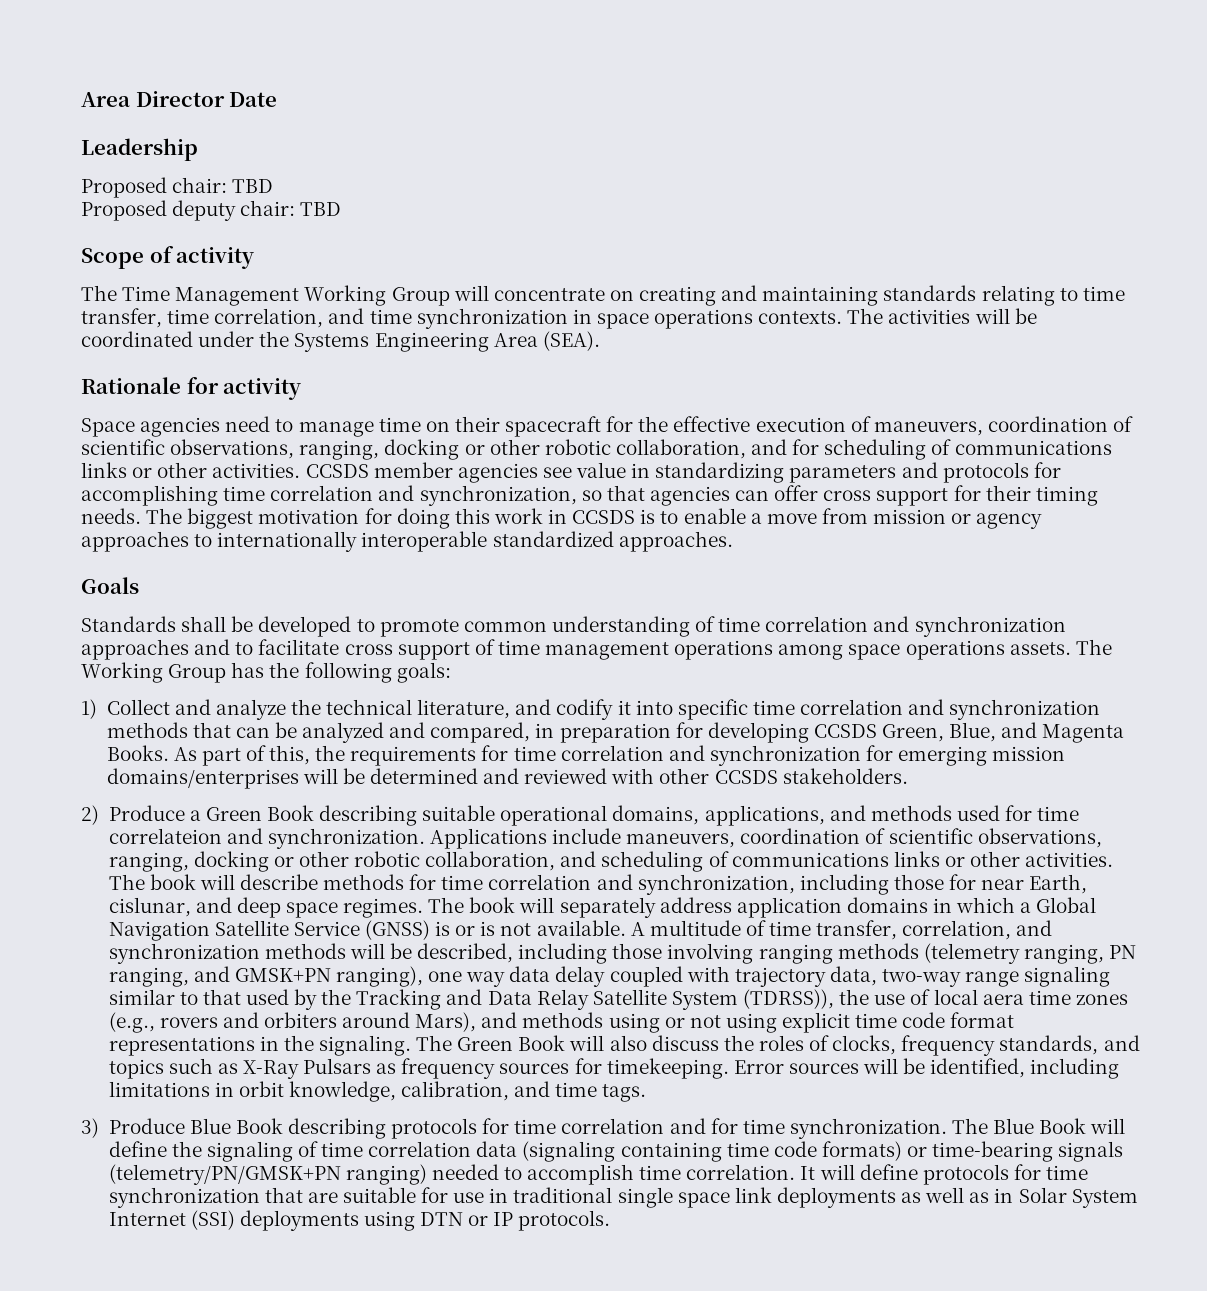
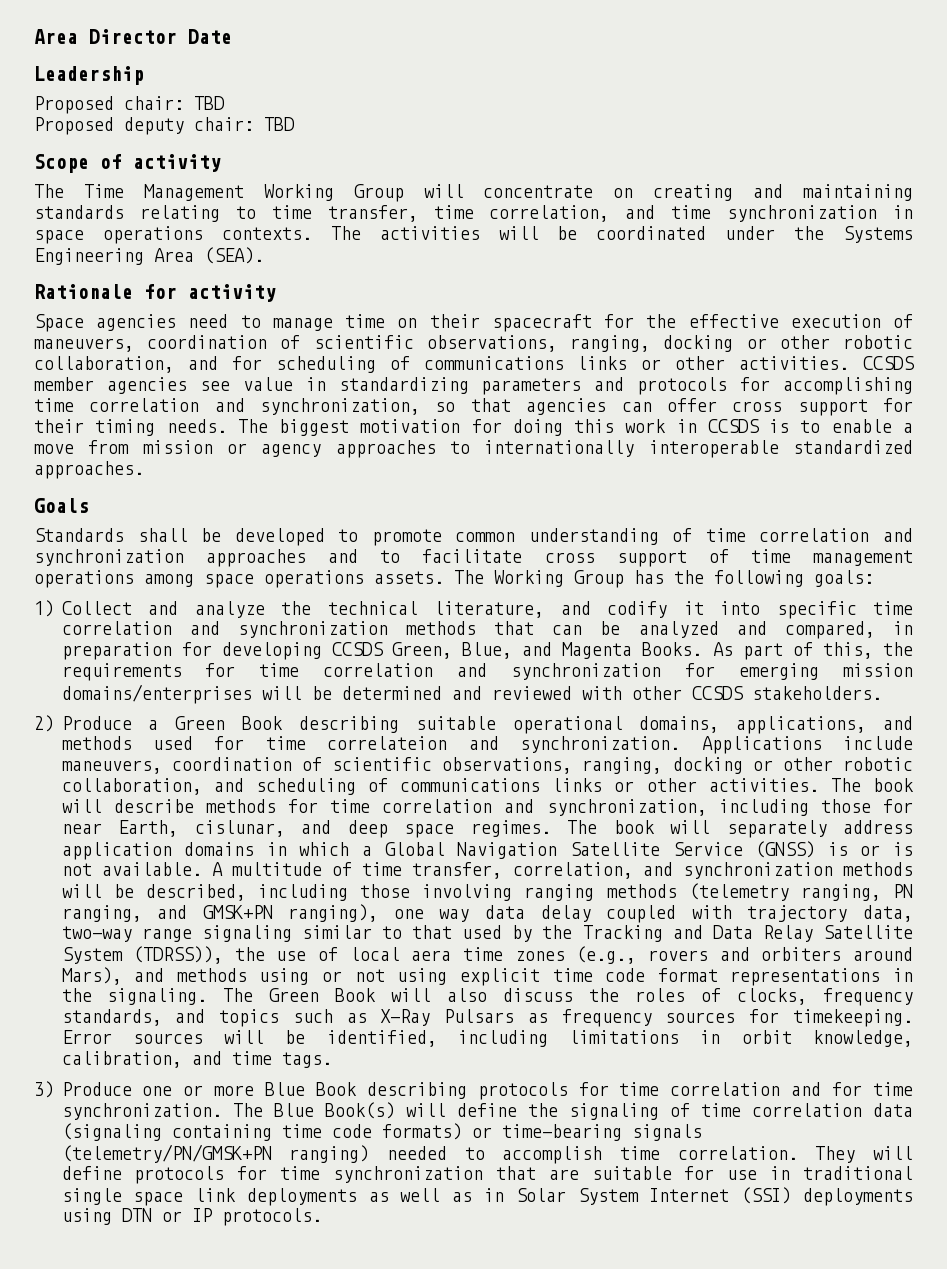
(185, 1126) none -> [142,1085,255,1096] one or more
[1039,1118,1087,1134] Book -> [324,1102,395,1119] Book(s)
[800,1166,816,1180] It -> [815,1146,856,1163] They

